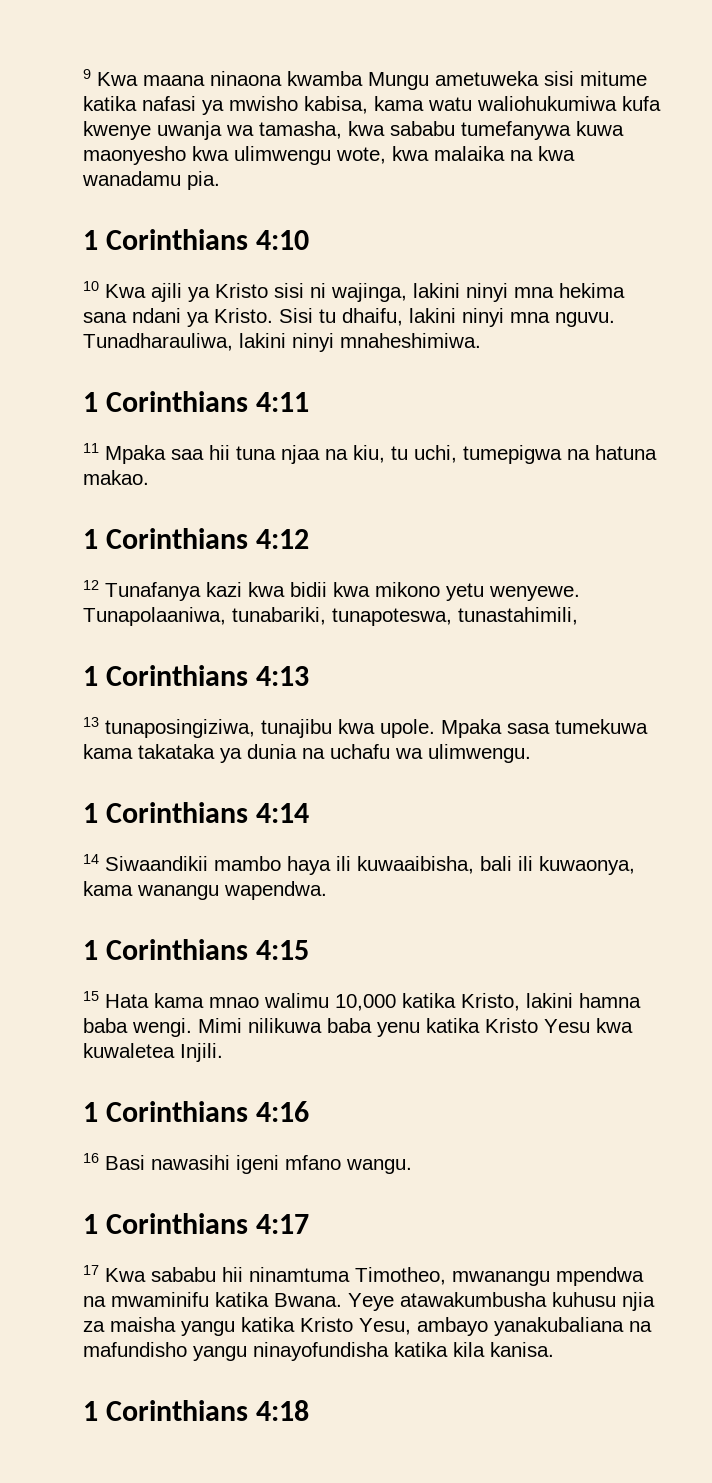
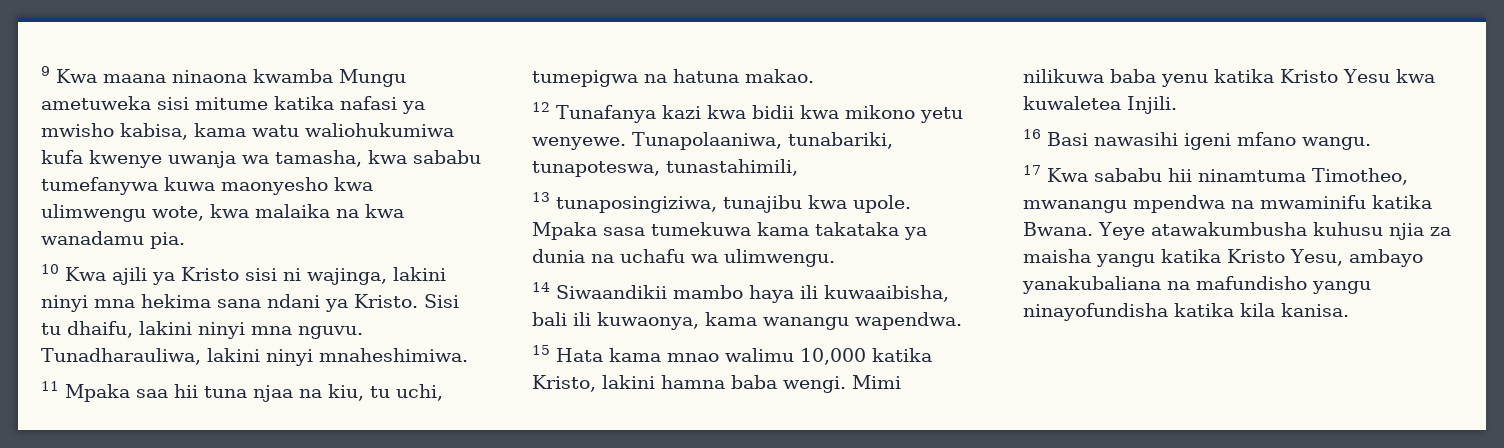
[83,229,309,250] // 1 Corinthians 4:10 -> (185, 240) none
[83,391,309,412] // 1 Corinthians 4:11 -> (468, 355) none
[83,528,309,549] // 1 Corinthians 4:12 -> (814, 76) none
[83,665,309,686] // 1 Corinthians 4:13 -> (798, 167) none
[83,802,309,823] // 1 Corinthians 4:14 -> (835, 258) none
[83,939,309,960] // 1 Corinthians 4:15 -> (962, 321) none
[83,1101,309,1122] // 1 Corinthians 4:16 -> (1177, 105) none
[83,1213,309,1234] // 1 Corinthians 4:17 -> (1371, 143) none
[83,1400,309,1421] // 1 Corinthians 4:18 -> (1349, 310) none

